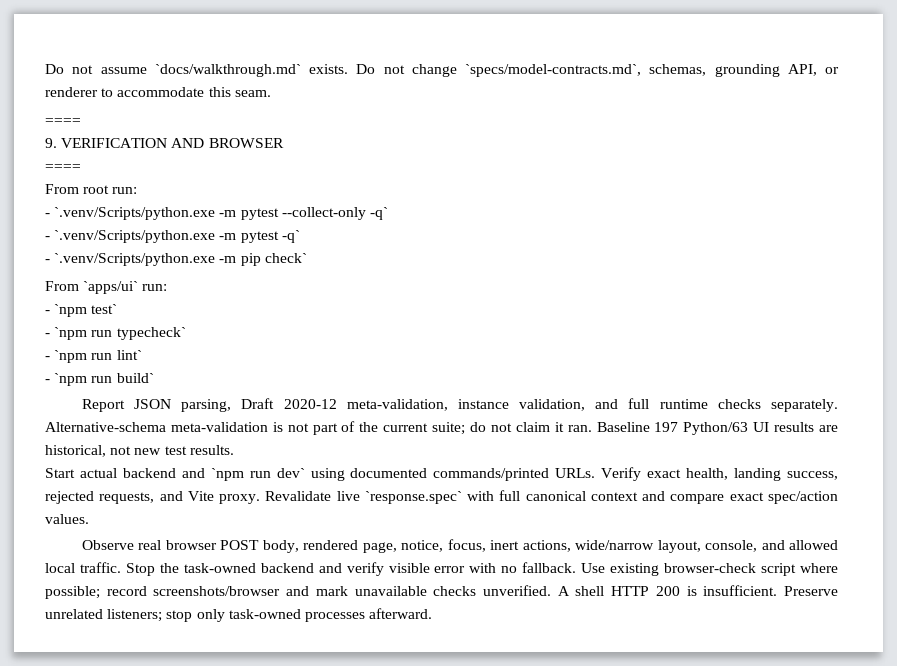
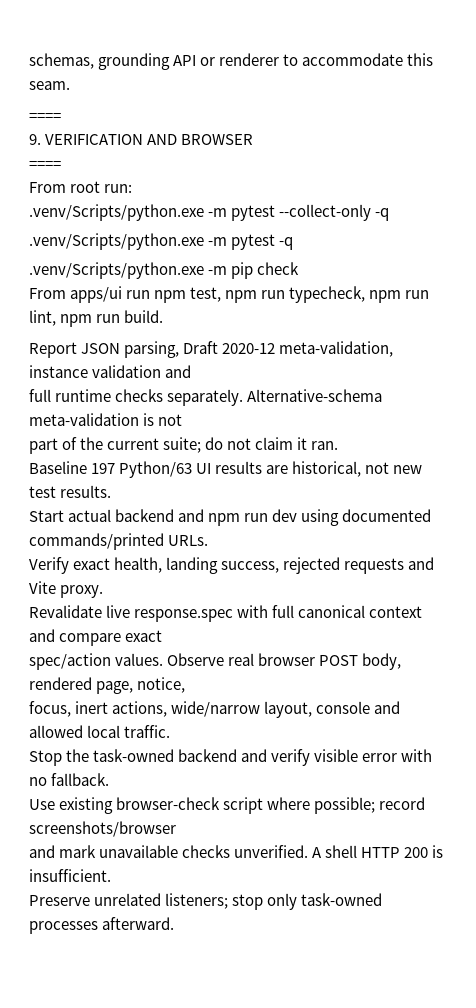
[45,64,641,77] Do not assume `docs/walkthrough.md` exists. Do not change `specs/model-contracts.md`, -> (29, 61) none
[787,64,817,76] API, -> [173,55,197,66] API
[45,207,216,220] - `.venv/Scripts/python.exe -> [29,204,204,221] .venv/Scripts/python.exe
[369,207,388,220] [45,230,300,243] [45,253,216,266] -q` // - `.venv/Scripts/python.exe -m pytest -q` // - `.venv/Scripts/python.exe -> [375,208,390,221] [29,233,294,250] [29,262,204,279] -q // .venv/Scripts/python.exe -m pytest -q // .venv/Scripts/python.exe
[264,253,307,263] [45,281,168,294] [45,304,118,317] [45,327,186,340] [45,350,142,363] [45,373,154,386] check` // From `apps/ui` run: // - `npm test` // - `npm run typecheck` // - `npm run lint` // - `npm run build` -> [257,262,300,275] [29,286,430,303] [29,310,164,327] check // From apps/ui run npm test, npm run typecheck, npm run lint, npm run build.
[519,399,619,411] validation, and -> [92,365,192,378] validation and //
(309, 427) none -> (183, 420) //
(592, 428) none -> (339, 445) //
[210,468,305,481] `npm run dev` -> [208,509,298,526] npm run dev
(596, 473) none -> (209, 540) //
[99,492,155,504] requests, -> [344,558,405,574] requests
(261, 499) none -> (104, 591) //
[364,491,462,504] `response.spec` -> [134,609,234,622] response.spec
(764, 496) none -> (163, 636) //
(89, 519) // -> (164, 659) none
(444, 546) none -> (186, 685) //
[705,540,758,552] console, -> [316,701,371,714] console
(121, 567) none -> (171, 731) //
(577, 567) none -> (110, 779) //
(281, 591) none -> (176, 829) //
(778, 590) none -> (111, 875) //

